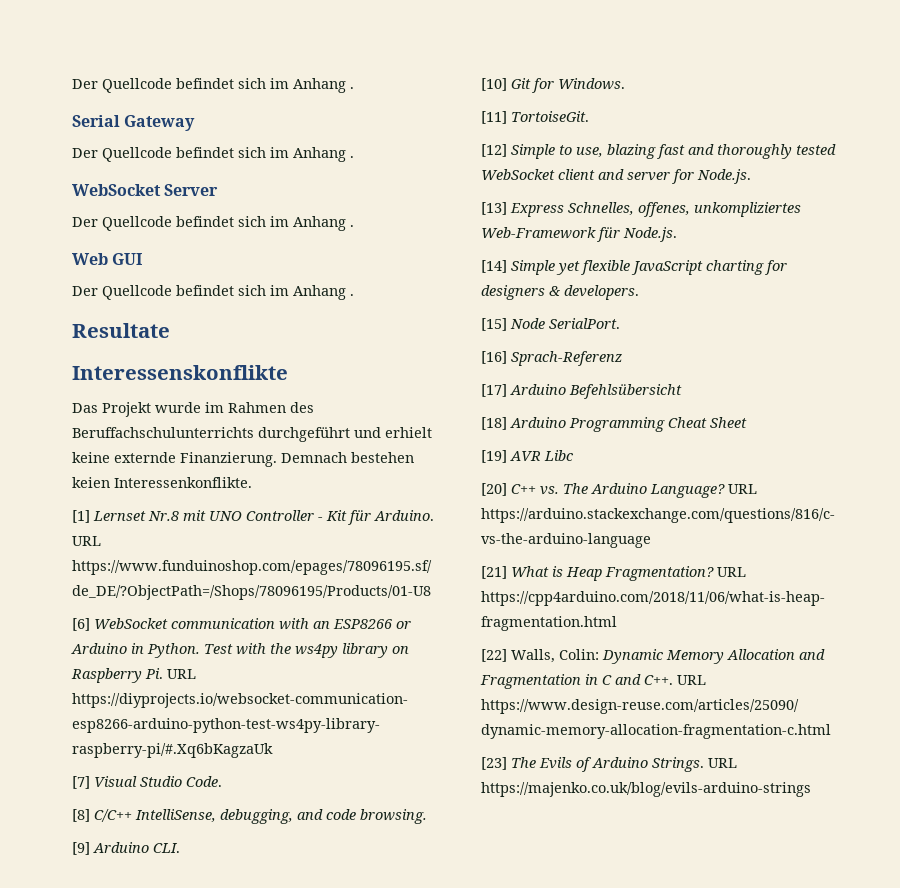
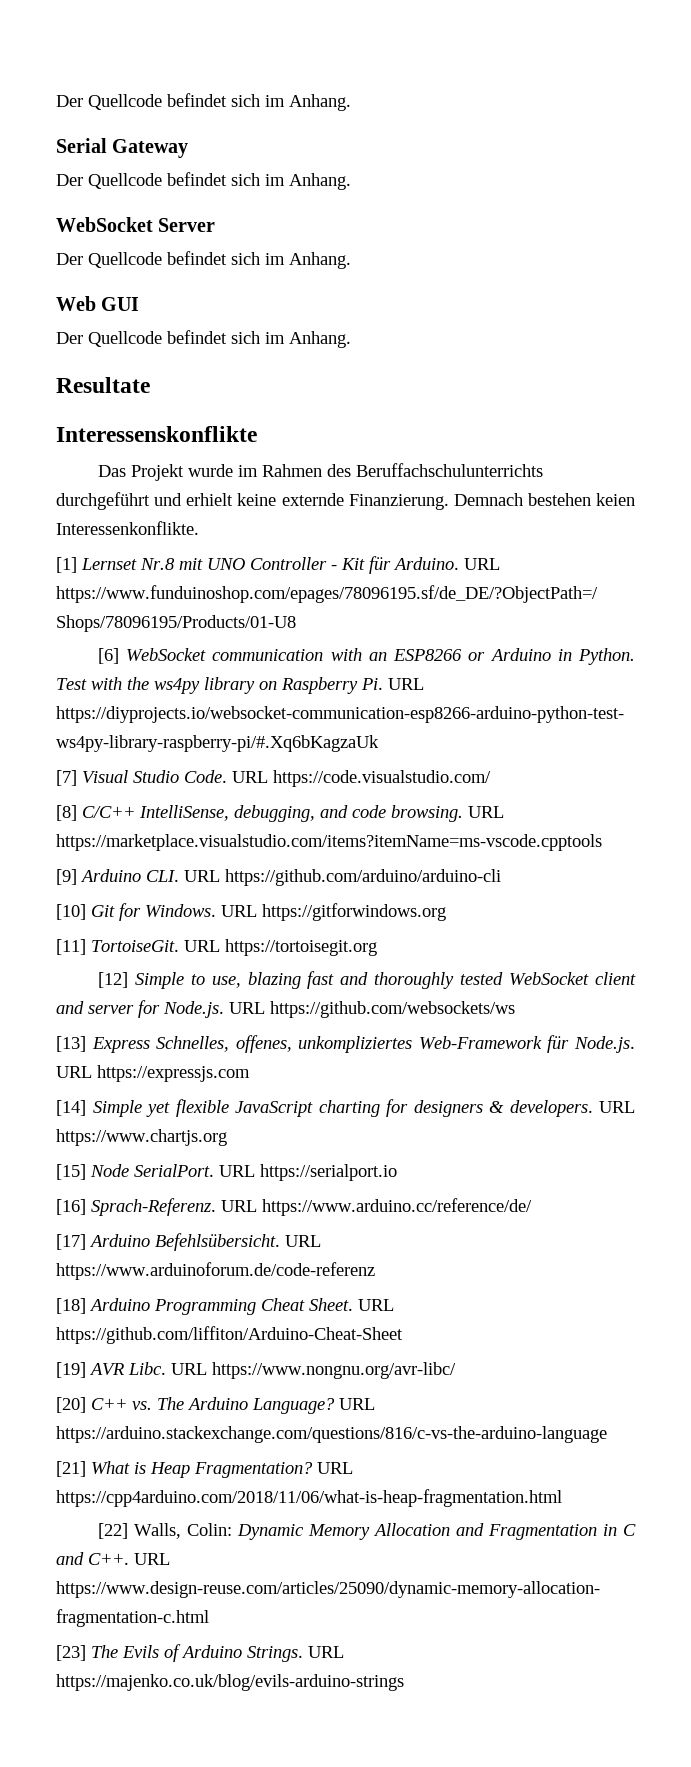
[72,78,354,93] Der Quellcode befindet sich im Anhang . -> [56,93,351,111] Der Quellcode befindet sich im Anhang.
[293,147,354,162] Anhang . -> [289,173,351,190] Anhang.
[293,216,354,231] Anhang . -> [289,252,351,269] Anhang.
[293,285,354,300] Anhang . -> [289,331,351,348] Anhang.
(222, 781) none -> [232,770,491,787] URL https://code.visualstudio.com/
(427, 816) none -> [468,806,504,818] [56,834,602,851] URL https://marketplace.visualstudio.com/items?itemName=ms-vscode.cpptools
(180, 848) none -> [184,869,501,886] URL https://github.com/arduino/arduino-cli
(625, 84) none -> [221,903,446,921] URL https://gitforwindows.org
(589, 116) none -> [184,939,377,956] URL https://tortoisegit.org
(751, 176) none -> [229,1001,515,1018] URL https://github.com/websockets/ws
(677, 234) none -> [56,1065,250,1082] URL https://expressjs.com
(639, 292) none -> [599,1101,635,1113] [56,1129,227,1146] URL https://www.chartjs.org
(620, 323) none -> [219,1164,397,1181] URL https://serialport.io
[511,351,622,366] Sprach-Referenz -> [91,1198,532,1216] Sprach-Referenz. URL https://www.arduino.cc/reference/de/
[569,384,682,399] Befehlsübersicht -> [155,1233,321,1251] [56,1262,375,1280] Befehlsübersicht. URL https://www.arduinoforum.de/code-referenz
[710,417,747,428] Sheet -> [309,1298,394,1311] [56,1326,403,1344] Sheet. URL https://github.com/liffiton/Arduino-Cheat-Sheet
[544,450,574,461] Libc -> [128,1362,456,1379] Libc. URL https://www.nongnu.org/avr-libc/

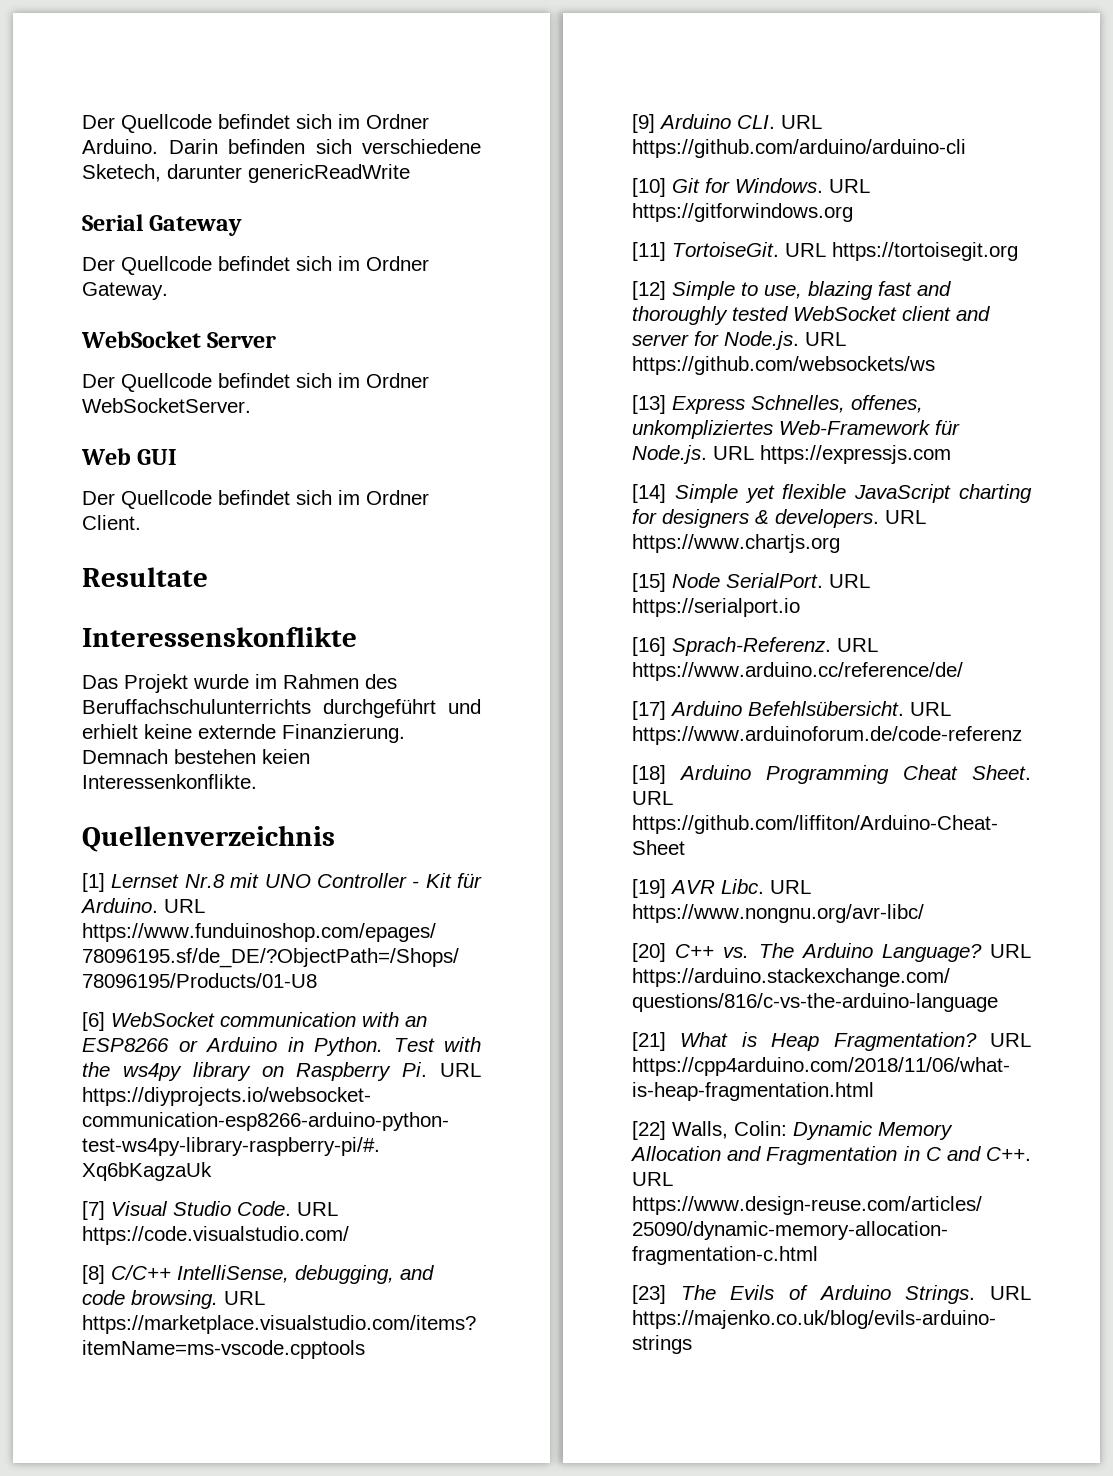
[56,93,351,111] Der Quellcode befindet sich im Anhang. -> [82,114,429,133] [82,139,481,154] [82,164,410,183] Der Quellcode befindet sich im Ordner Arduino. Darin befinden sich verschiedene Sketech, darunter genericReadWrite
[289,173,351,190] Anhang. -> [366,256,429,271] [82,282,168,300] Ordner Gateway.
[289,252,351,269] Anhang. -> [366,373,429,388] [82,398,251,413] Ordner WebSocketServer.
[289,331,351,348] Anhang. -> [366,490,429,505] [82,515,141,530] Ordner Client.
(199, 528) none -> [82,825,335,852] // Quellenverzeichnis

